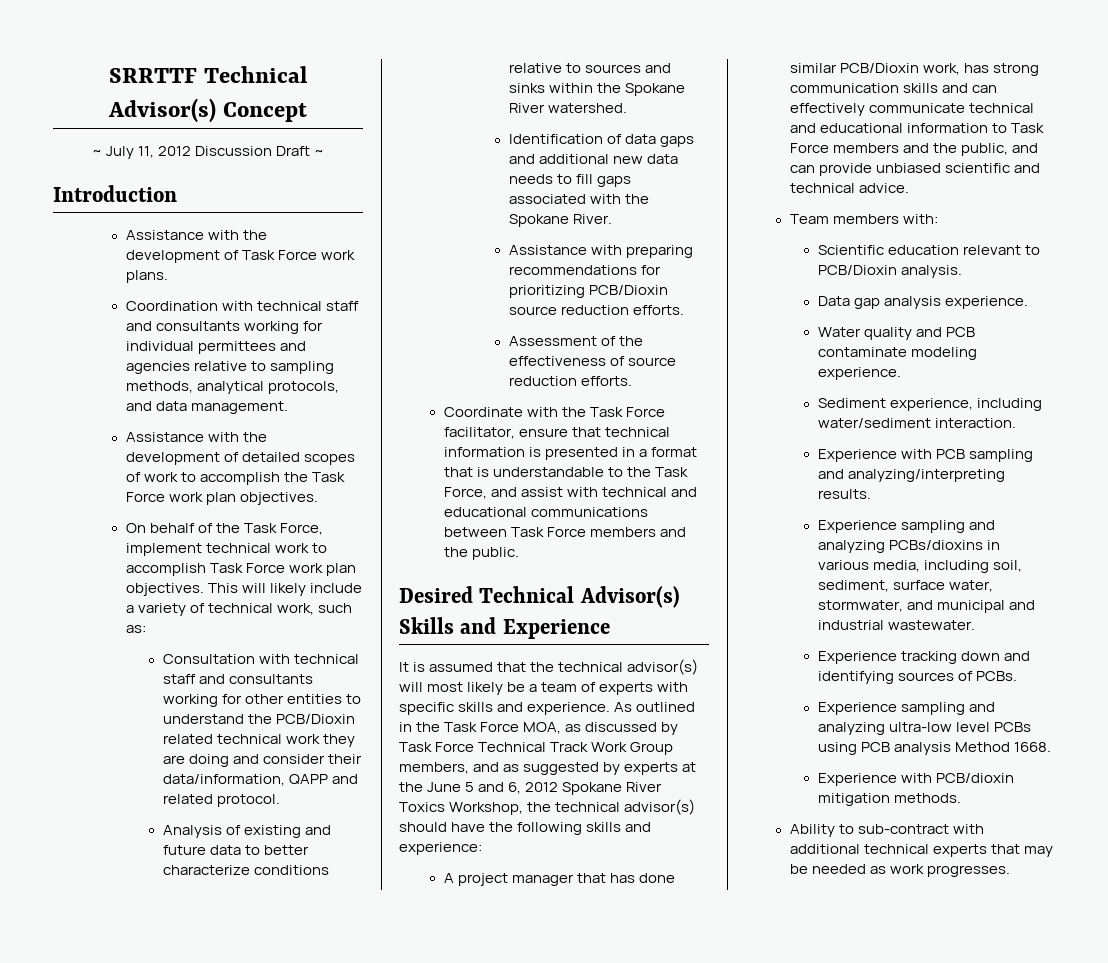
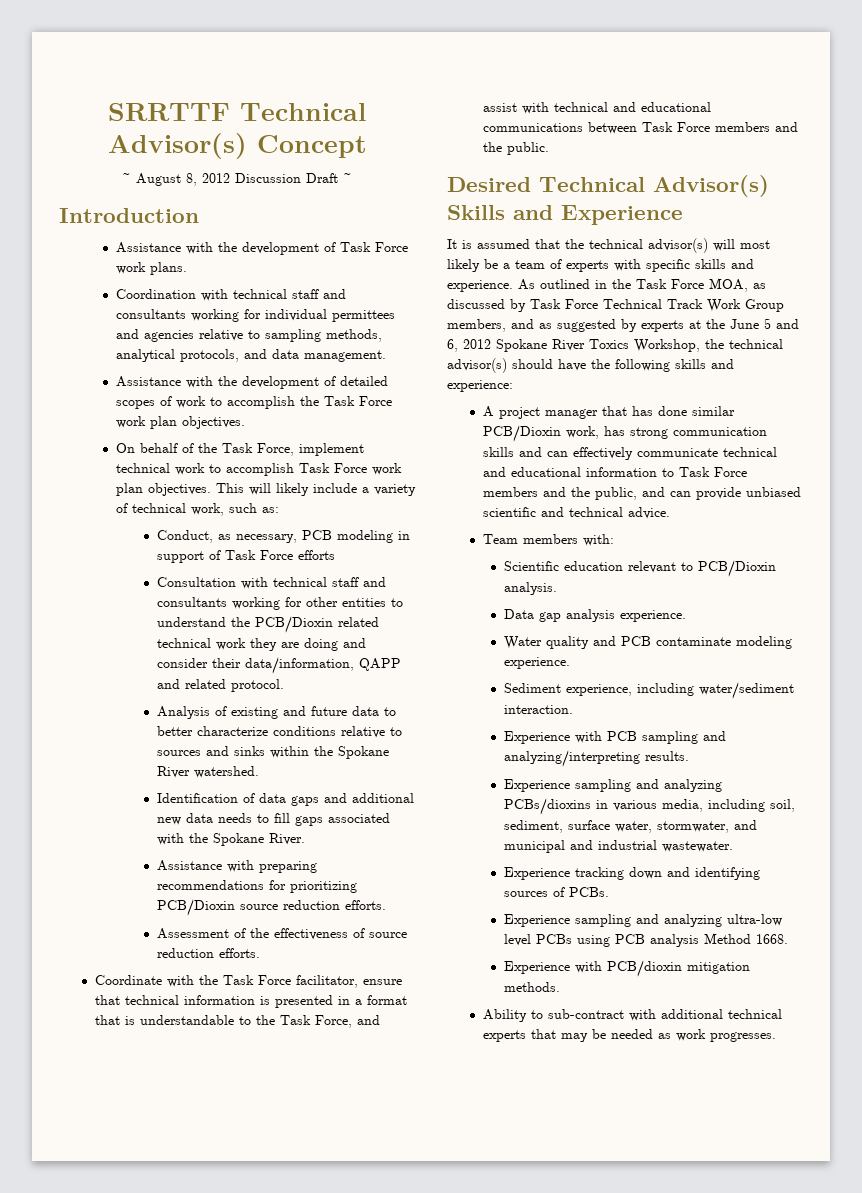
[105,146,154,159] July 11, -> [136,173,197,186] August 8,
(146, 629) none -> [157,530,411,543] [157,550,336,563] // Conduct, as necessary, PCB modeling in support of Task Force efforts

